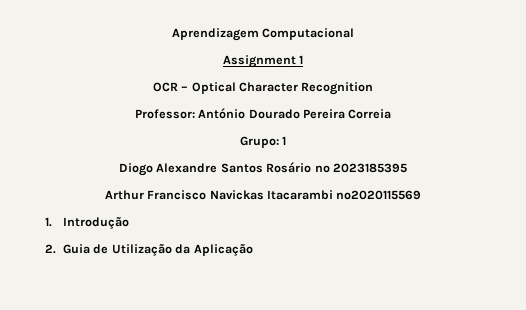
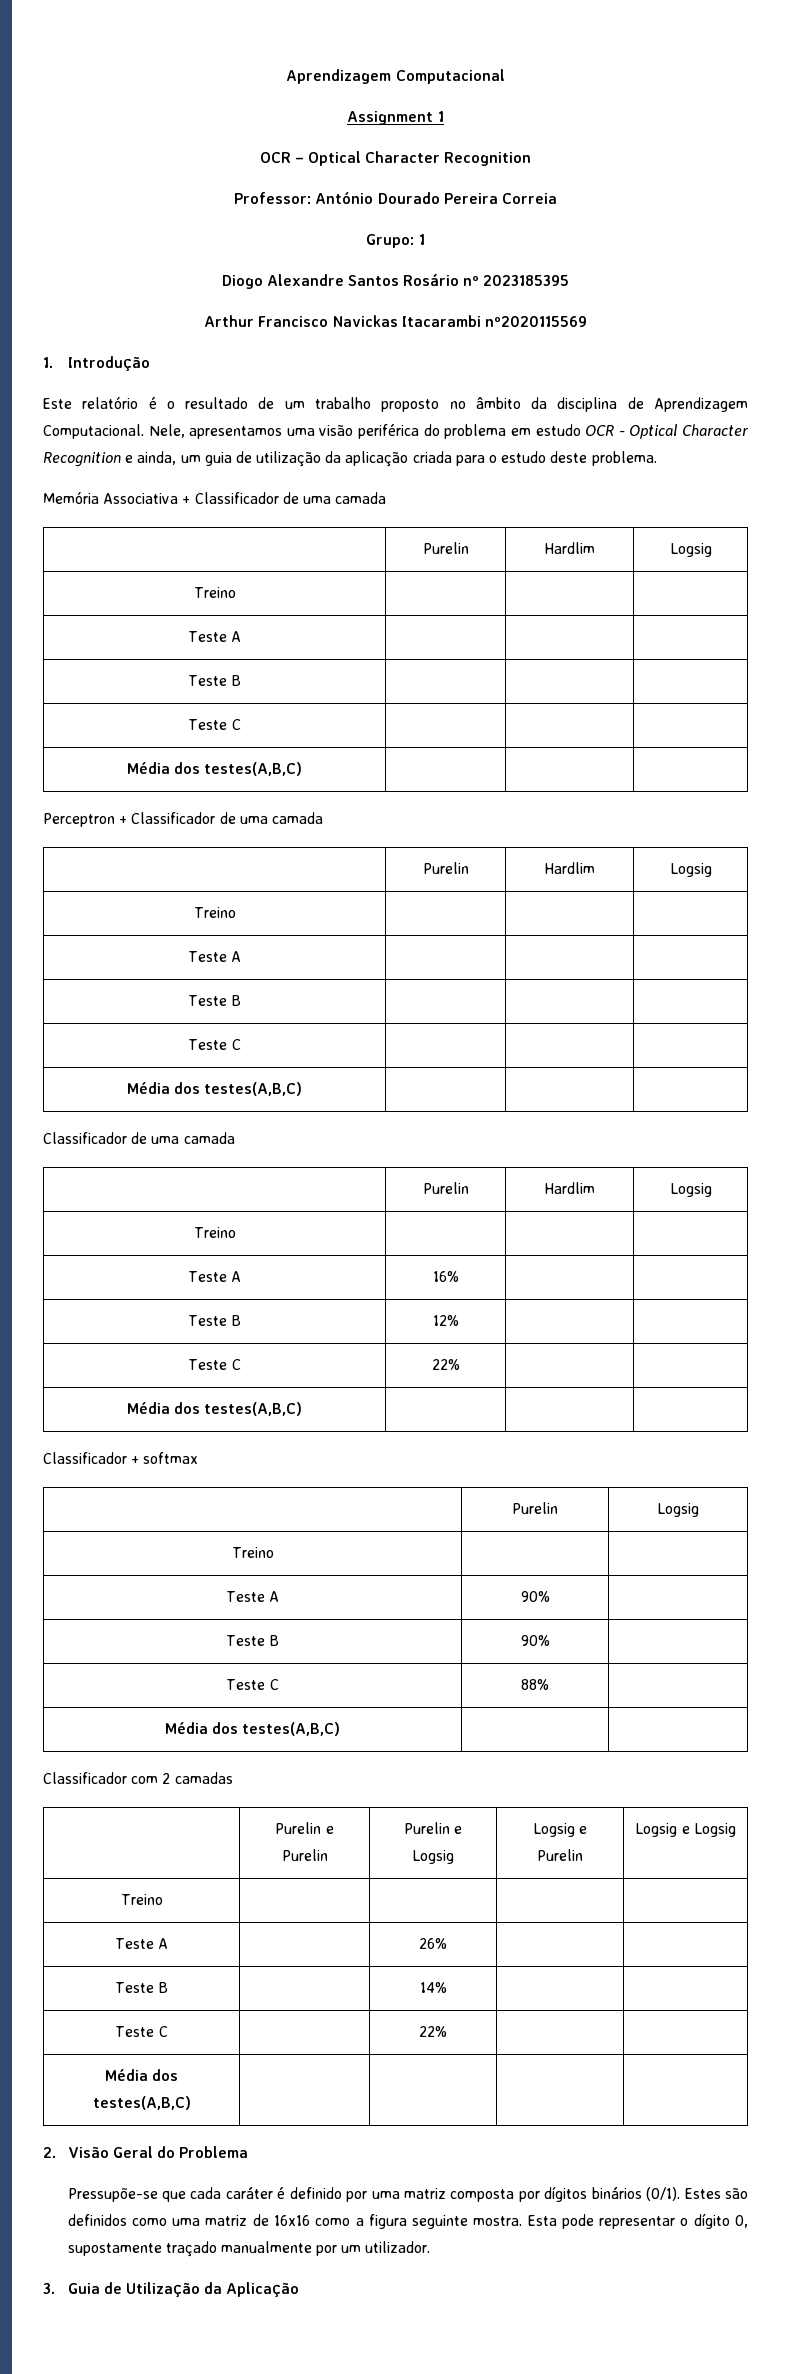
[45,244,56,254] 2. -> [43,396,748,412] [43,424,750,439] [43,451,657,467] [43,491,387,504] [422,542,469,554] [544,542,595,554] [669,543,712,557] [193,587,236,598] [187,631,242,642] [188,675,241,686] [188,719,241,730] [126,762,303,776] [43,812,323,827] [422,862,469,874] [544,862,595,874] [669,863,712,877] [193,907,236,918] [187,951,242,962] [188,995,241,1006] [188,1039,241,1050] [126,1082,303,1096] [43,1132,235,1144] [422,1182,469,1194] [544,1182,595,1194] [669,1183,712,1197] [193,1227,236,1238] [187,1271,242,1282] [432,1271,459,1282] [188,1315,241,1326] [432,1315,459,1326] [188,1359,241,1370] [431,1359,460,1370] [126,1402,303,1416] [43,1452,199,1464] [512,1502,558,1514] [657,1503,699,1517] [231,1547,274,1558] [225,1591,280,1602] [520,1591,550,1602] [226,1635,279,1646] [520,1635,550,1646] [226,1679,279,1690] [521,1679,549,1690] [164,1722,341,1736] [43,1772,233,1784] [275,1822,334,1834] [281,1849,328,1861] [403,1822,463,1834] [412,1850,454,1864] [532,1823,588,1837] [537,1849,583,1861] [635,1823,736,1837] [120,1894,163,1905] [114,1938,169,1949] [419,1938,447,1949] [115,1982,168,1993] [419,1982,447,1993] [115,2026,168,2037] [419,2026,447,2037] [104,2069,179,2081] [92,2096,191,2110] [43,2146,249,2158] [67,2186,748,2202] [67,2213,748,2229] [67,2241,431,2257] [43,2283,55,2294] Este relatório é o resultado de um trabalho proposto no âmbito da disciplina de Aprendizagem Computacional. Nele, apresentamos uma visão periférica do problema em estudo OCR - Optical Character Recognition e ainda, um guia de utilização da aplicação criada para o estudo deste problema. // Memória Associativa + Classificador de uma camada // | Purelin | Hardlim | Logsig // Treino | | | // Teste A | | | // Teste B | | | // Teste C | | | // Média dos testes(A,B,C) | | | // Perceptron + Classificador de uma camada // | Purelin | Hardlim | Logsig // Treino | | | // Teste A | | | // Teste B | | | // Teste C | | | // Média dos testes(A,B,C) | | | // Classificador de uma camada // | Purelin | Hardlim | Logsig // Treino | | | // Teste A | 16% | | // Teste B | 12% | | // Teste C | 22% | | // Média dos testes(A,B,C) | | | // Classificador + softmax // | Purelin | Logsig // Treino | | // Teste A | 90% | // Teste B | 90% | // Teste C | 88% | // Média dos testes(A,B,C) | | // Classificador com 2 camadas // | Purelin e Purelin | Purelin e Logsig | Logsig e Purelin | Logsig e Logsig // Treino | | | | // Teste A | | 26% | | // Teste B | | 14% | | // Teste C | | 22% | | // Média dos testes(A,B,C) | | | | // 2. Visão Geral do Problema // Pressupõe-se que cada caráter é definido por uma matriz composta por dígitos binários (0/1). Estes são definidos como uma matriz de 16x16 como a figura seguinte mostra. Esta pode representar o dígito 0, supostamente traçado manualmente por um utilizador. // 3.

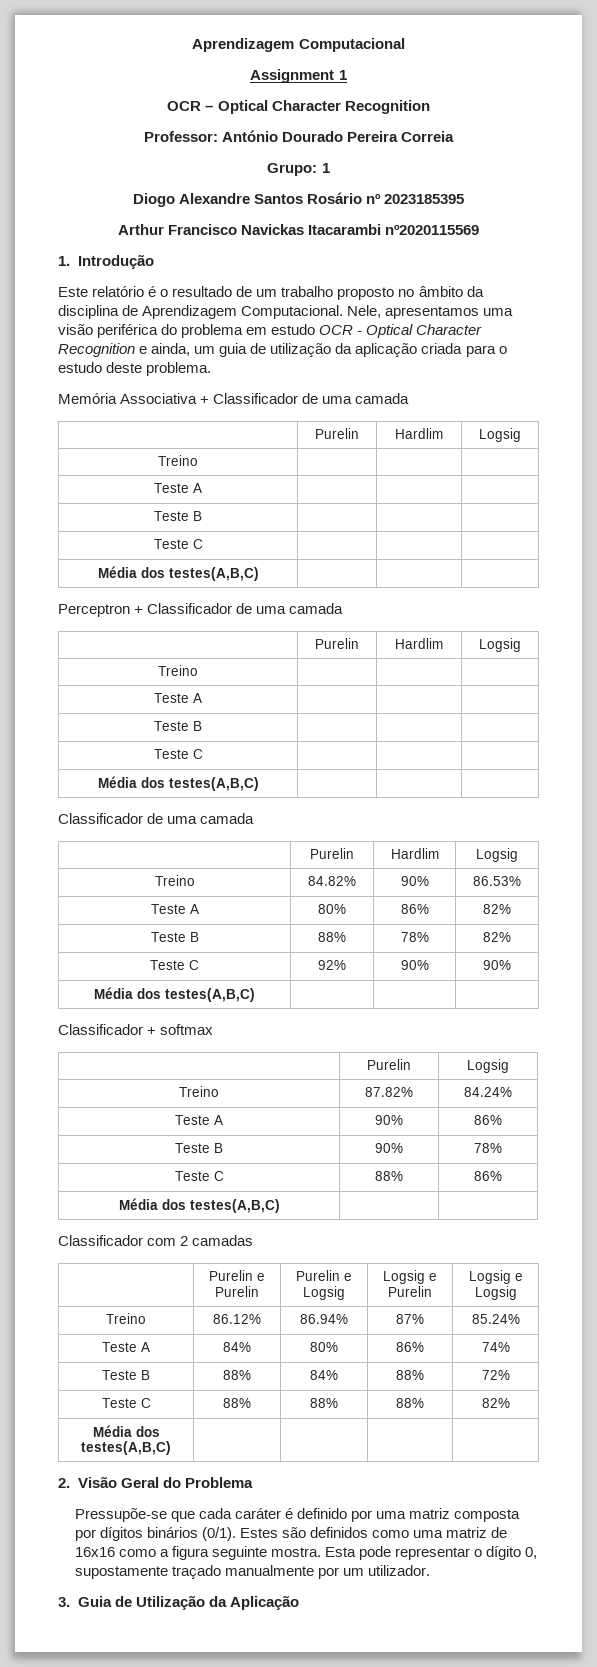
[187,1271,242,1282] [432,1271,459,1282] [188,1315,241,1326] [432,1315,459,1326] [188,1359,241,1370] [431,1359,460,1370] | | // Teste A | 16% | | // Teste B | 12% | | // Teste C | 22% | | -> [308,876,356,886] [400,876,429,886] [473,876,521,886] [150,904,199,914] [318,904,346,914] [400,904,429,914] [483,904,511,914] [150,932,199,942] [318,932,346,942] [400,932,429,942] [483,932,511,942] [150,960,199,970] [318,960,346,970] [400,960,429,970] [483,960,511,970] 84.82% | 90% | 86.53% // Teste A | 80% | 86% | 82% // Teste B | 88% | 78% | 82% // Teste C | 92% | 90% | 90%
(274, 1552) | -> [365,1087,413,1097] [464,1087,512,1097] 87.82% | 84.24%
(550, 1596) none -> [474,1115,502,1125] 86%
[226,1679,279,1690] [521,1679,549,1690] // Teste C | 88% | -> [474,1143,502,1153] [174,1171,224,1181] [375,1171,403,1181] [474,1171,502,1181] 78% // Teste C | 88% | 86%
[114,1938,169,1949] [419,1938,447,1949] [115,1982,168,1993] [419,1982,447,1993] [115,2026,168,2037] [419,2026,447,2037] | | | // Teste A | | 26% | | // Teste B | | 14% | | // Teste C | | 22% | | -> [213,1314,261,1324] [300,1314,348,1324] [396,1314,424,1324] [471,1314,520,1324] [102,1342,150,1352] [223,1342,251,1352] [310,1342,338,1352] [396,1342,424,1352] [481,1342,510,1352] [102,1370,150,1380] [223,1370,251,1380] [310,1370,338,1380] [396,1370,424,1380] [481,1370,510,1380] [101,1398,151,1408] [223,1398,251,1408] [310,1398,338,1408] [396,1398,424,1408] [481,1398,510,1408] 86.12% | 86.94% | 87% | 85.24% // Teste A | 84% | 80% | 86% | 74% // Teste B | 88% | 84% | 88% | 72% // Teste C | 88% | 88% | 88% | 82%

